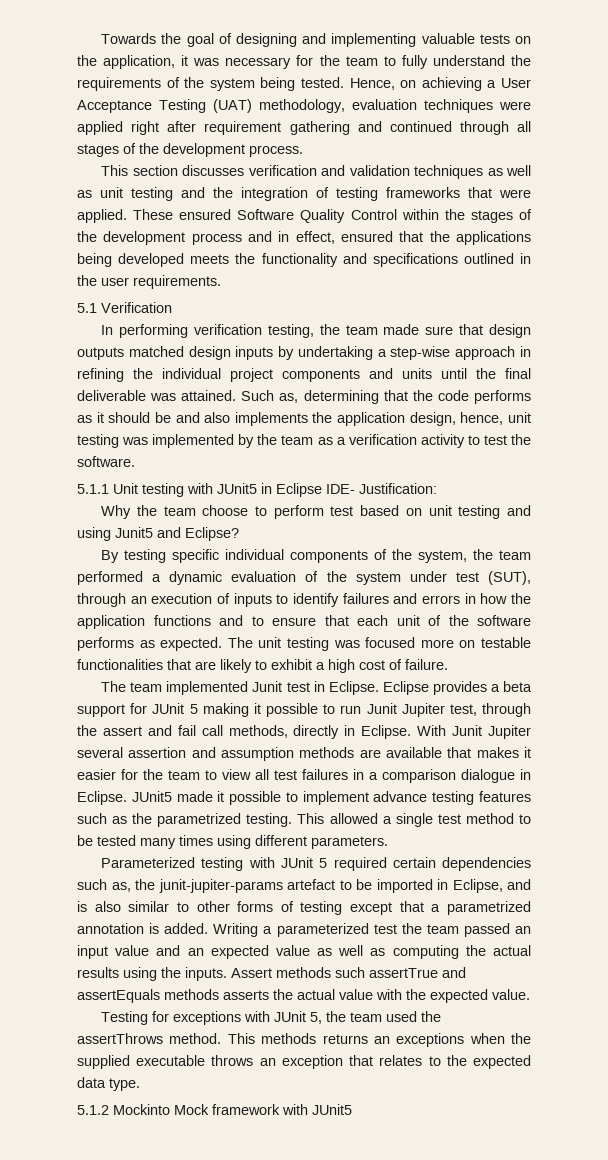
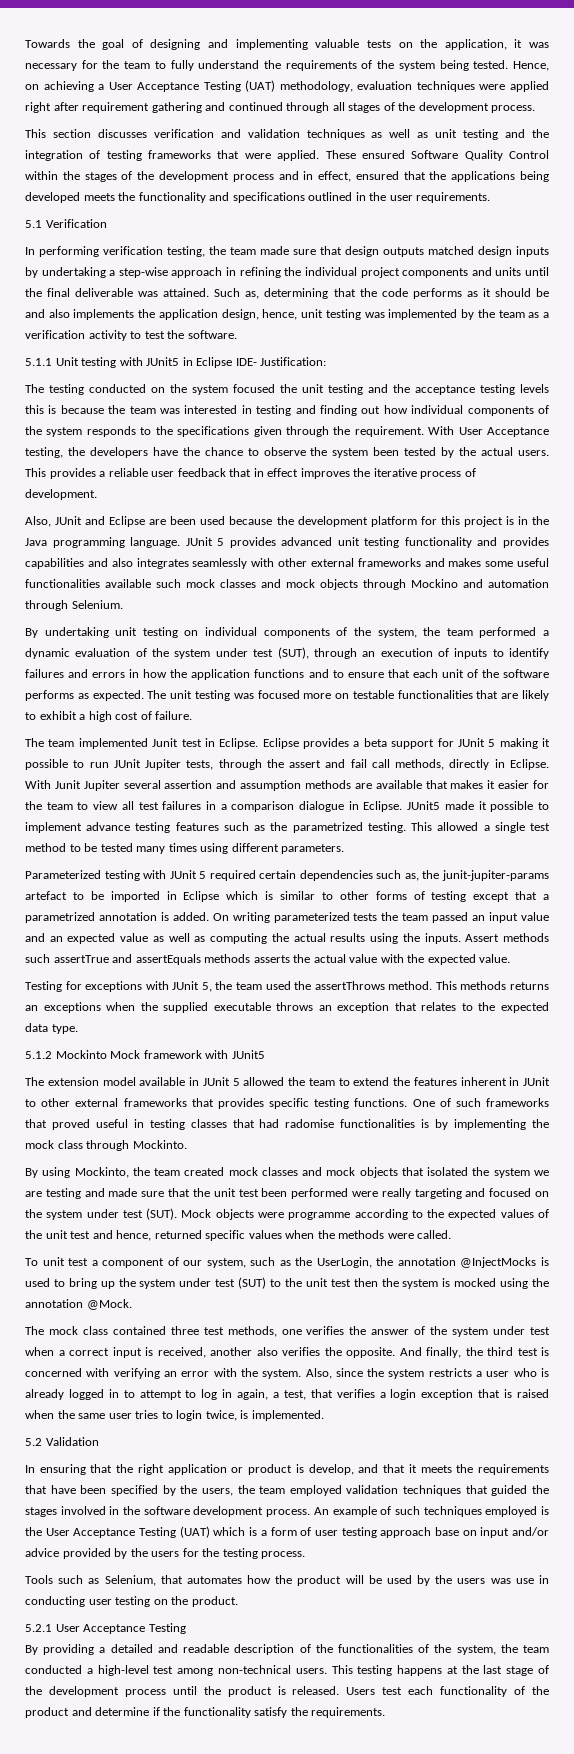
[101,505,532,519] [77,527,239,541] [101,549,220,563] Why the team choose to perform test based on unit testing and using Junit5 and Eclipse? // By testing specific -> [25,384,549,395] [25,405,549,416] [25,426,550,437] [25,447,549,458] [25,468,476,479] [25,489,97,500] [25,516,549,527] [25,537,549,548] [25,558,549,569] [25,579,549,590] [25,600,123,611] [25,627,199,638] The testing conducted on the system focused the unit testing and the acceptance testing levels this is because the team was interested in testing and finding out how individual components of the system responds to the specifications given through the requirement. With User Acceptance testing, the developers have the chance to observe the system been tested by the actual users. This provides a reliable user feedback that in effect improves the iterative process of development. // Also, JUnit and Eclipse are been used because the development platform for this project is in the Java programming language. JUnit 5 provides advanced unit testing functionality and provides capabilities and also integrates seamlessly with other external frameworks and makes some useful functionalities available such mock classes and mock objects through Mockino and automation through Selenium. // By undertaking unit testing on
[366,703,477,717] Junit Jupiter test, -> [113,759,214,770] JUnit Jupiter tests,
[452,879,531,893] [77,901,121,912] Eclipse, and is also -> [183,891,274,902] Eclipse which is
[213,923,397,937] Writing a parameterized test -> [212,912,378,923] On writing parameterized tests
(352, 1109) none -> [25,1077,550,1086] [25,1098,550,1109] [25,1119,549,1130] [25,1140,187,1151] [25,1167,549,1178] [25,1188,549,1199] [25,1208,549,1220] [25,1230,452,1241] [25,1257,549,1268] [25,1277,549,1289] [25,1299,132,1310] [25,1326,550,1337] [25,1347,549,1358] [25,1368,549,1379] [25,1389,550,1400] [25,1410,324,1421] [25,1437,99,1446] [25,1464,550,1475] [25,1485,550,1496] [25,1506,549,1517] [25,1526,549,1538] [25,1548,306,1559] [25,1575,550,1586] [25,1596,238,1607] [25,1623,186,1634] [25,1644,550,1655] [25,1665,549,1676] [25,1686,549,1697] [25,1707,386,1718] // The extension model available in JUnit 5 allowed the team to extend the features inherent in JUnit to other external frameworks that provides specific testing functions. One of such frameworks that proved useful in testing classes that had radomise functionalities is by implementing the mock class through Mockinto. // By using Mockinto, the team created mock classes and mock objects that isolated the system we are testing and made sure that the unit test been performed were really targeting and focused on the system under test (SUT). Mock objects were programme according to the expected values of the unit test and hence, returned specific values when the methods were called. // To unit test a component of our system, such as the UserLogin, the annotation @InjectMocks is used to bring up the system under test (SUT) to the unit test then the system is mocked using the annotation @Mock. // The mock class contained three test methods, one verifies the answer of the system under test when a correct input is received, another also verifies the opposite. And finally, the third test is concerned with verifying an error with the system. Also, since the system restricts a user who is already logged in to attempt to log in again, a test, that verifies a login exception that is raised when the same user tries to login twice, is implemented. // 5.2 Validation // In ensuring that the right application or product is develop, and that it meets the requirements that have been specified by the users, the team employed validation techniques that guided the stages involved in the software development process. An example of such techniques employed is the User Acceptance Testing (UAT) which is a form of user testing approach base on input and/or advice provided by the users for the testing process. // Tools such as Selenium, that automates how the product will be used by the users was use in conducting user testing on the product. // 5.2.1 User Acceptance Testing // By providing a detailed and readable description of the functionalities of the system, the team conducted a high-level test among non-technical users. This testing happens at the last stage of the development process until the product is released. Users test each functionality of the product and determine if the functionality satisfy the requirements.

